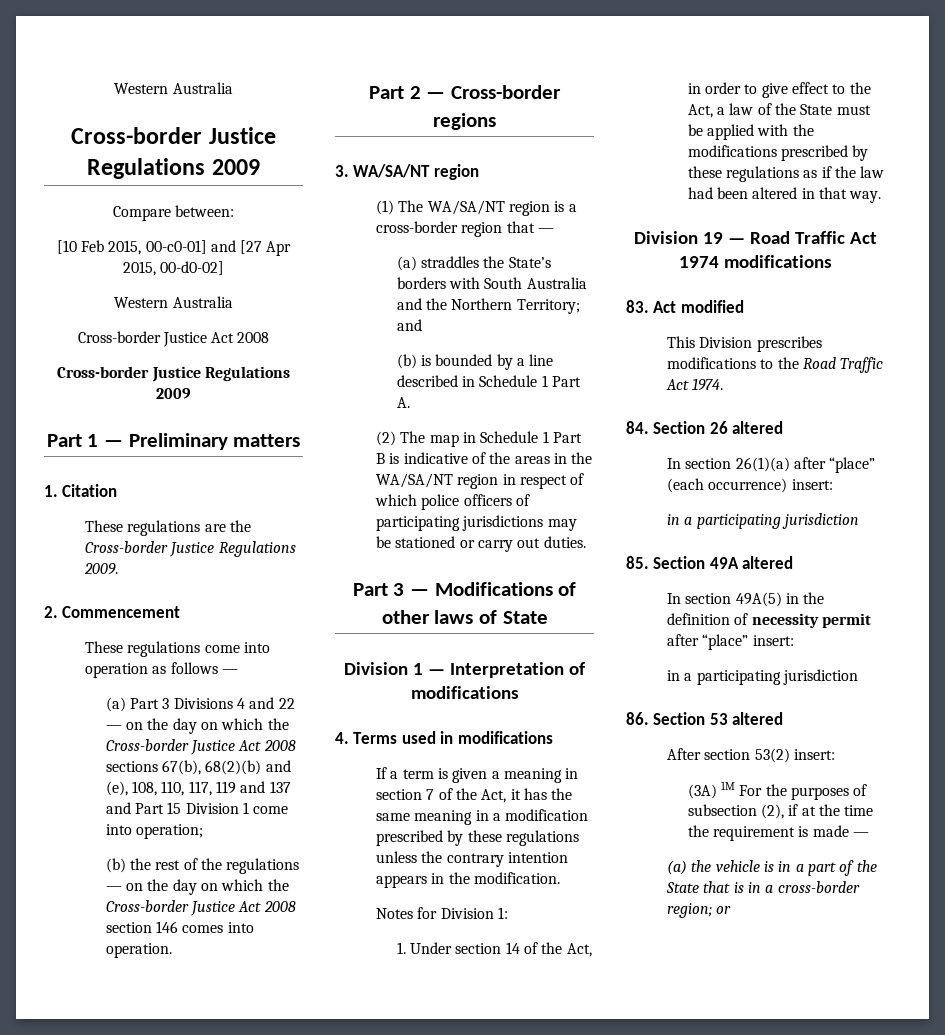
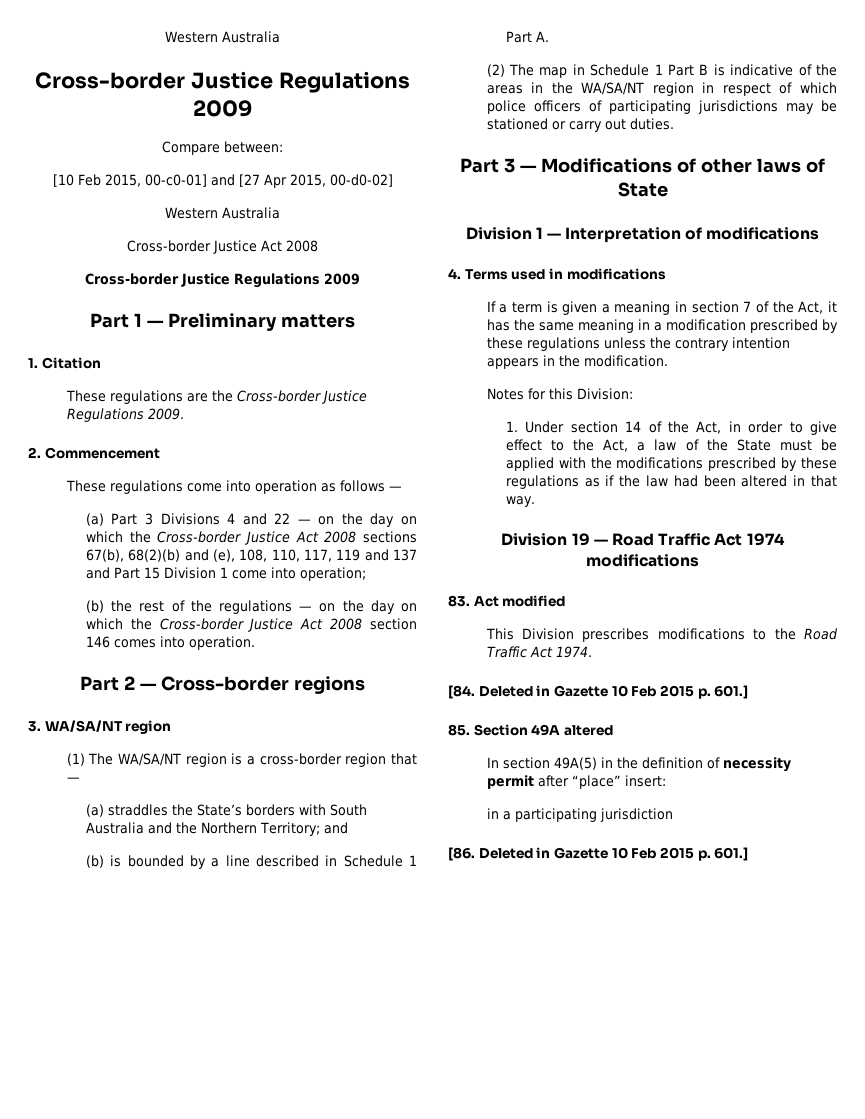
[440,907,509,919] Division 1: -> [548,388,633,400] this Division:
[626,421,784,434] [667,457,876,473] [667,478,833,493] [667,513,860,529] 84. Section 26 altered // In section 26(1)(a) after “place” (each occurrence) insert: // in a participating jurisdiction -> [448,685,749,699] [84. Deleted in Gazette 10 Feb 2015 p. 601.]
[626,712,784,725] [667,748,836,763] [687,781,868,800] [687,804,874,819] [687,825,869,841] [667,860,877,876] [666,881,860,893] [667,903,732,918] 86. Section 53 altered // After section 53(2) insert: // (3A) 1M For the purposes of subsection (2), if at the time the requirement is made — // (a) the vehicle is in a part of the State that is in a cross-border region; or -> [448,847,749,861] [86. Deleted in Gazette 10 Feb 2015 p. 601.]

